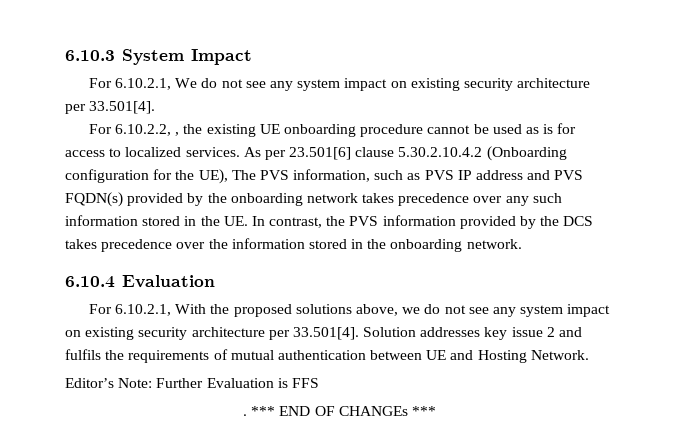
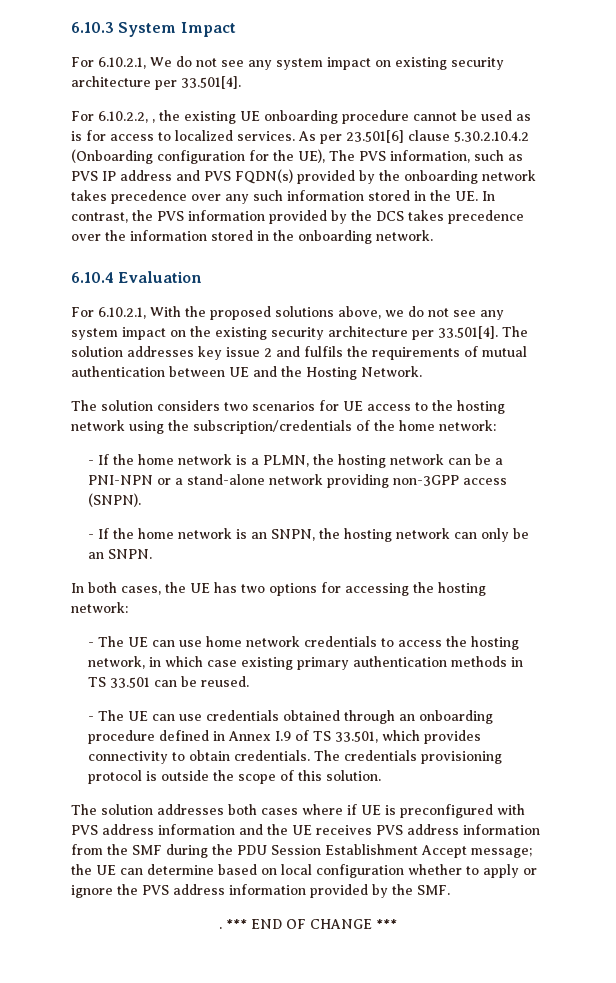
[85,327,417,340] existing security architecture per 33.501[4]. Solution -> [190,326,528,340] [71,346,123,357] the existing security architecture per 33.501[4]. The solution
(474, 355) none -> [281,366,302,377] the
[65,378,319,388] Editor’s Note: Further Evaluation is FFS -> [71,400,505,414] [71,420,496,434] [88,454,504,468] [88,474,508,488] [88,493,142,507] [88,528,530,542] [88,549,153,559] [71,582,486,596] [71,602,128,613] [88,636,520,650] [88,656,524,670] [88,676,250,688] [88,710,494,724] [88,730,482,744] [88,750,503,764] [88,770,382,784] [71,804,525,818] [71,824,540,835] [71,844,532,858] [71,864,537,878] [71,884,450,898] The solution considers two scenarios for UE access to the hosting network using the subscription/credentials of the home network: // - If the home network is a PLMN, the hosting network can be a PNI-NPN or a stand-alone network providing non-3GPP access (SNPN). // - If the home network is an SNPN, the hosting network can only be an SNPN. // In both cases, the UE has two options for accessing the hosting network: // - The UE can use home network credentials to access the hosting network, in which case existing primary authentication methods in TS 33.501 can be reused. // - The UE can use credentials obtained through an onboarding procedure defined in Annex I.9 of TS 33.501, which provides connectivity to obtain credentials. The credentials provisioning protocol is outside the scope of this solution. // The solution addresses both cases where if UE is preconfigured with PVS address information and the UE receives PVS address information from the SMF during the PDU Session Establishment Accept message; the UE can determine based on local configuration whether to apply or ignore the PVS address information provided by the SMF.
[338,406,408,416] CHANGEs -> [310,919,372,929] CHANGE

